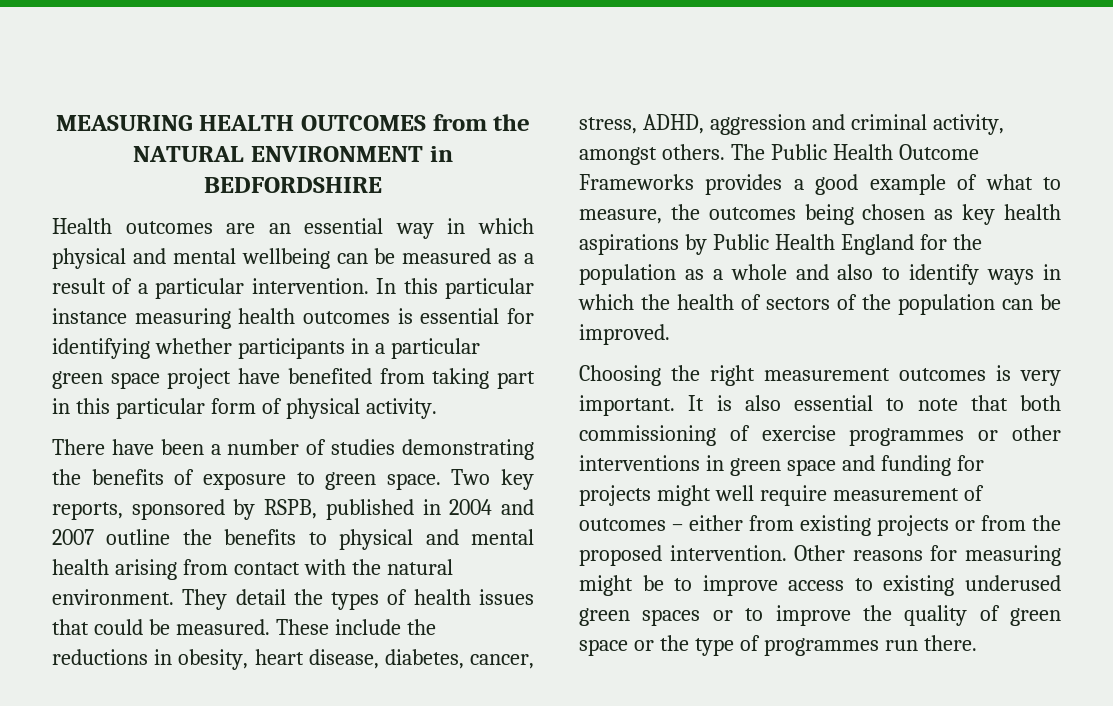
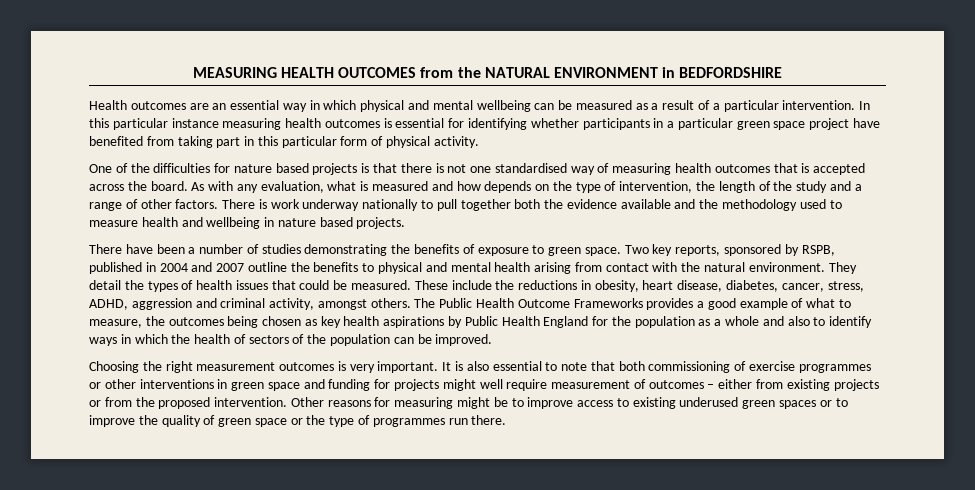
(437, 408) none -> [89,163,866,175] [89,181,862,193] [89,199,842,211] [89,217,406,229] // One of the difficulties for nature based projects is that there is not one standardised way of measuring health outcomes that is accepted across the board. As with any evaluation, what is measured and how depends on the type of intervention, the length of the study and a range of other factors. There is work underway nationally to pull together both the evidence available and the methodology used to measure health and wellbeing in nature based projects.

